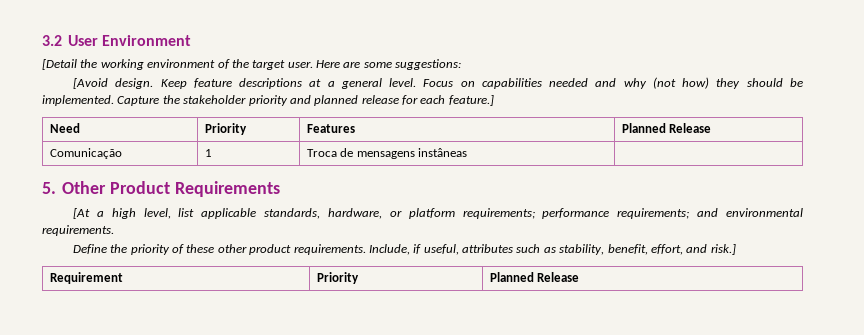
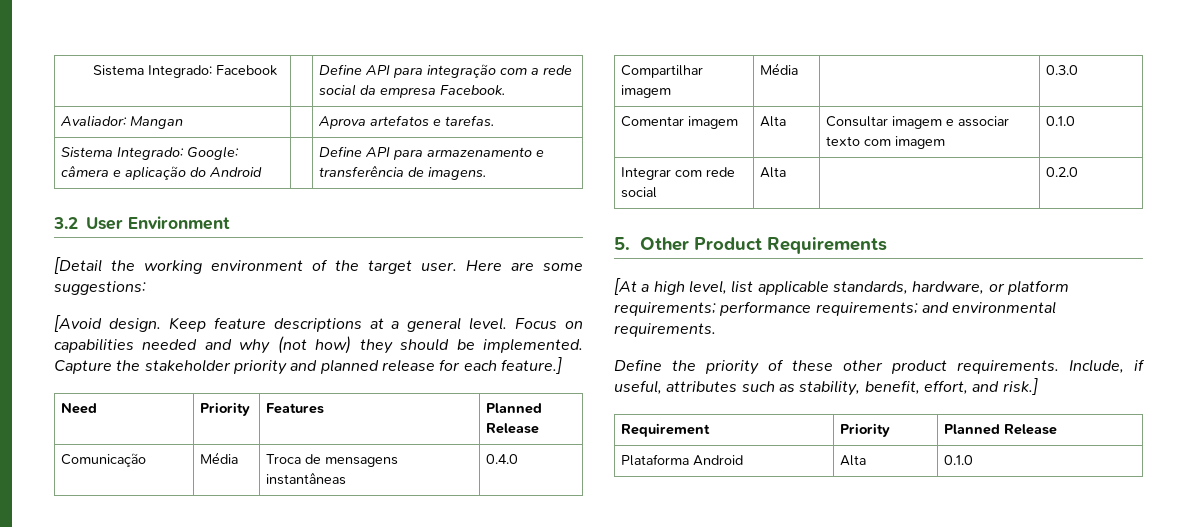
(42, 40) none -> [93,65,278,78] [319,64,573,78] [319,84,506,98] [60,115,184,129] [318,115,495,129] [61,146,240,160] [61,166,263,180] [319,146,545,160] [319,166,487,180] Sistema Integrado: Facebook | | Define API para integração com a rede social da empresa Facebook. // Avaliador: Mangan | | Aprova artefatos e tarefas. // Sistema Integrado: Google: câmera e aplicação do Android | | Define API para armazenamento e transferência de imagens. //
[205,149,213,157] 1 -> [200,452,239,464] Média
[418,148,468,157] instâneas | -> [266,473,347,485] [486,454,519,464] [621,65,704,78] [621,85,672,98] [760,63,799,75] [1046,65,1079,75] [621,116,739,129] [760,116,787,127] [826,116,1010,129] [826,136,946,149] [1046,116,1076,126] [621,167,736,180] [621,187,658,198] [760,167,787,178] [1046,167,1079,177] instantâneas | 0.4.0 // Compartilhar imagem | Média | | 0.3.0 // Comentar imagem | Alta | Consultar imagem e associar texto com imagem | 0.1.0 // Integrar com rede social | Alta | | 0.2.0
(580, 277) none -> [621,454,744,466] [840,455,867,466] [944,455,974,465] // Plataforma Android | Alta | 0.1.0

